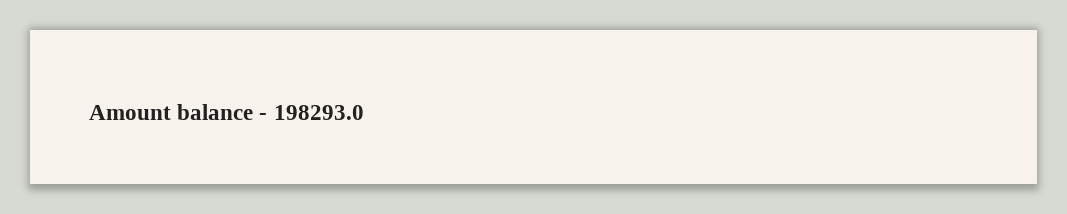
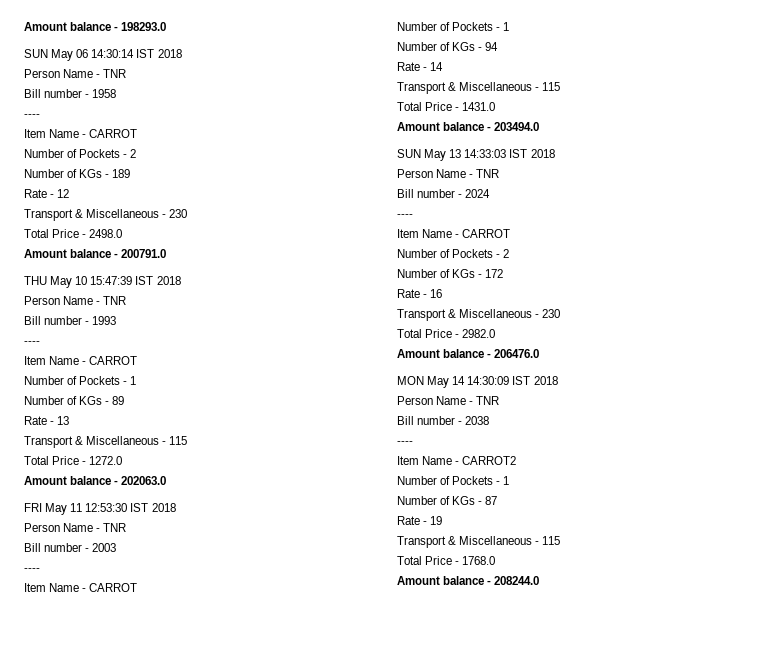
(364, 112) none -> [24,49,182,61] [24,69,127,78] [24,89,117,98] [24,114,40,118] [24,129,138,138] [24,149,137,158] [24,169,131,178] [24,189,70,198] [24,209,188,221] [24,229,123,238] [24,249,167,258] [24,276,181,288] [24,296,127,305] [24,316,117,325] [24,341,40,345] [24,356,138,365] [24,376,137,385] [24,396,125,405] [24,416,70,425] [24,436,188,448] [24,456,123,465] [24,476,167,485] [24,503,176,515] [24,523,127,532] [24,543,117,552] [24,568,40,572] [24,583,138,592] [397,22,510,31] [397,42,499,51] [397,62,444,71] [397,82,561,94] [397,102,496,111] [397,122,540,131] [397,149,555,161] [397,169,500,178] [397,189,491,198] [397,214,413,218] [397,229,511,238] [397,249,510,258] [397,269,504,278] [397,289,443,298] [397,309,561,321] [397,329,496,338] [397,349,540,358] [397,376,558,388] [397,396,500,405] [397,416,490,425] [397,441,413,445] [397,456,517,465] [397,476,510,485] [397,496,498,505] [397,516,443,525] [397,536,561,548] [397,556,496,565] [397,576,540,585] // SUN May 06 14:30:14 IST 2018 // Person Name - TNR // Bill number - 1958 // ---- // Item Name - CARROT // Number of Pockets - 2 // Number of KGs - 189 // Rate - 12 // Transport & Miscellaneous - 230 // Total Price - 2498.0 // Amount balance - 200791.0 // THU May 10 15:47:39 IST 2018 // Person Name - TNR // Bill number - 1993 // ---- // Item Name - CARROT // Number of Pockets - 1 // Number of KGs - 89 // Rate - 13 // Transport & Miscellaneous - 115 // Total Price - 1272.0 // Amount balance - 202063.0 // FRI May 11 12:53:30 IST 2018 // Person Name - TNR // Bill number - 2003 // ---- // Item Name - CARROT // Number of Pockets - 1 // Number of KGs - 94 // Rate - 14 // Transport & Miscellaneous - 115 // Total Price - 1431.0 // Amount balance - 203494.0 // SUN May 13 14:33:03 IST 2018 // Person Name - TNR // Bill number - 2024 // ---- // Item Name - CARROT // Number of Pockets - 2 // Number of KGs - 172 // Rate - 16 // Transport & Miscellaneous - 230 // Total Price - 2982.0 // Amount balance - 206476.0 // MON May 14 14:30:09 IST 2018 // Person Name - TNR // Bill number - 2038 // ---- // Item Name - CARROT2 // Number of Pockets - 1 // Number of KGs - 87 // Rate - 19 // Transport & Miscellaneous - 115 // Total Price - 1768.0 // Amount balance - 208244.0

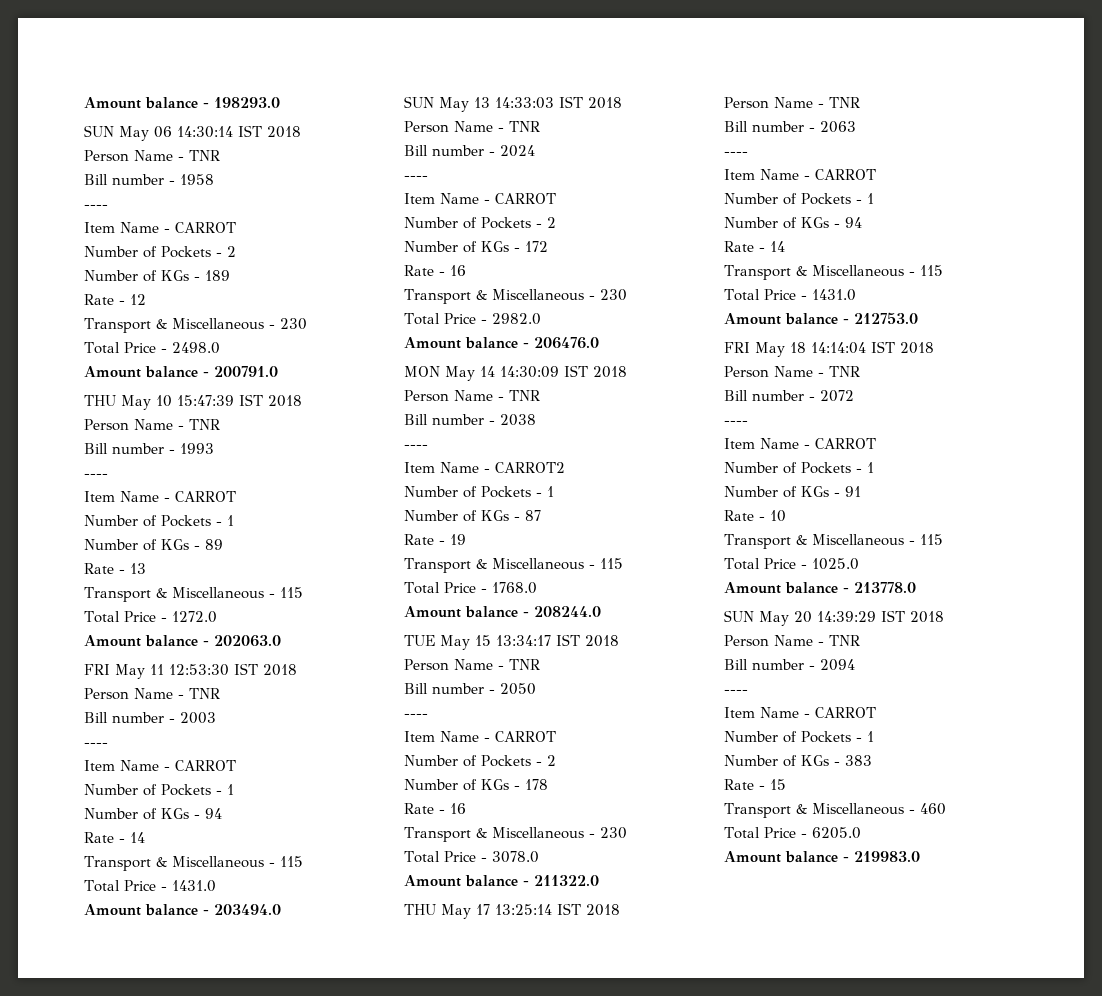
(540, 580) none -> [404,634,619,650] [404,659,540,671] [404,683,536,695] [404,713,428,718] [404,731,556,742] [404,755,556,767] [404,779,548,791] [404,803,466,814] [404,827,627,842] [404,851,539,863] [404,875,599,887] [404,903,620,919] [724,97,860,109] [724,121,856,133] [724,151,748,156] [724,169,876,180] [724,193,874,205] [724,217,862,229] [724,241,785,252] [724,265,943,280] [724,289,856,301] [724,312,918,325] [724,341,934,357] [724,366,860,378] [724,390,854,402] [724,420,748,425] [724,438,876,449] [724,462,874,474] [724,486,861,498] [724,510,786,522] [724,534,943,549] [724,558,859,570] [724,582,916,594] [724,610,944,626] [724,635,860,647] [724,659,855,671] [724,689,748,694] [724,707,876,718] [724,731,874,743] [724,755,872,767] [724,779,786,790] [724,803,946,818] [724,827,861,839] [724,851,920,863] // TUE May 15 13:34:17 IST 2018 // Person Name - TNR // Bill number - 2050 // ---- // Item Name - CARROT // Number of Pockets - 2 // Number of KGs - 178 // Rate - 16 // Transport & Miscellaneous - 230 // Total Price - 3078.0 // Amount balance - 211322.0 // THU May 17 13:25:14 IST 2018 // Person Name - TNR // Bill number - 2063 // ---- // Item Name - CARROT // Number of Pockets - 1 // Number of KGs - 94 // Rate - 14 // Transport & Miscellaneous - 115 // Total Price - 1431.0 // Amount balance - 212753.0 // FRI May 18 14:14:04 IST 2018 // Person Name - TNR // Bill number - 2072 // ---- // Item Name - CARROT // Number of Pockets - 1 // Number of KGs - 91 // Rate - 10 // Transport & Miscellaneous - 115 // Total Price - 1025.0 // Amount balance - 213778.0 // SUN May 20 14:39:29 IST 2018 // Person Name - TNR // Bill number - 2094 // ---- // Item Name - CARROT // Number of Pockets - 1 // Number of KGs - 383 // Rate - 15 // Transport & Miscellaneous - 460 // Total Price - 6205.0 // Amount balance - 219983.0

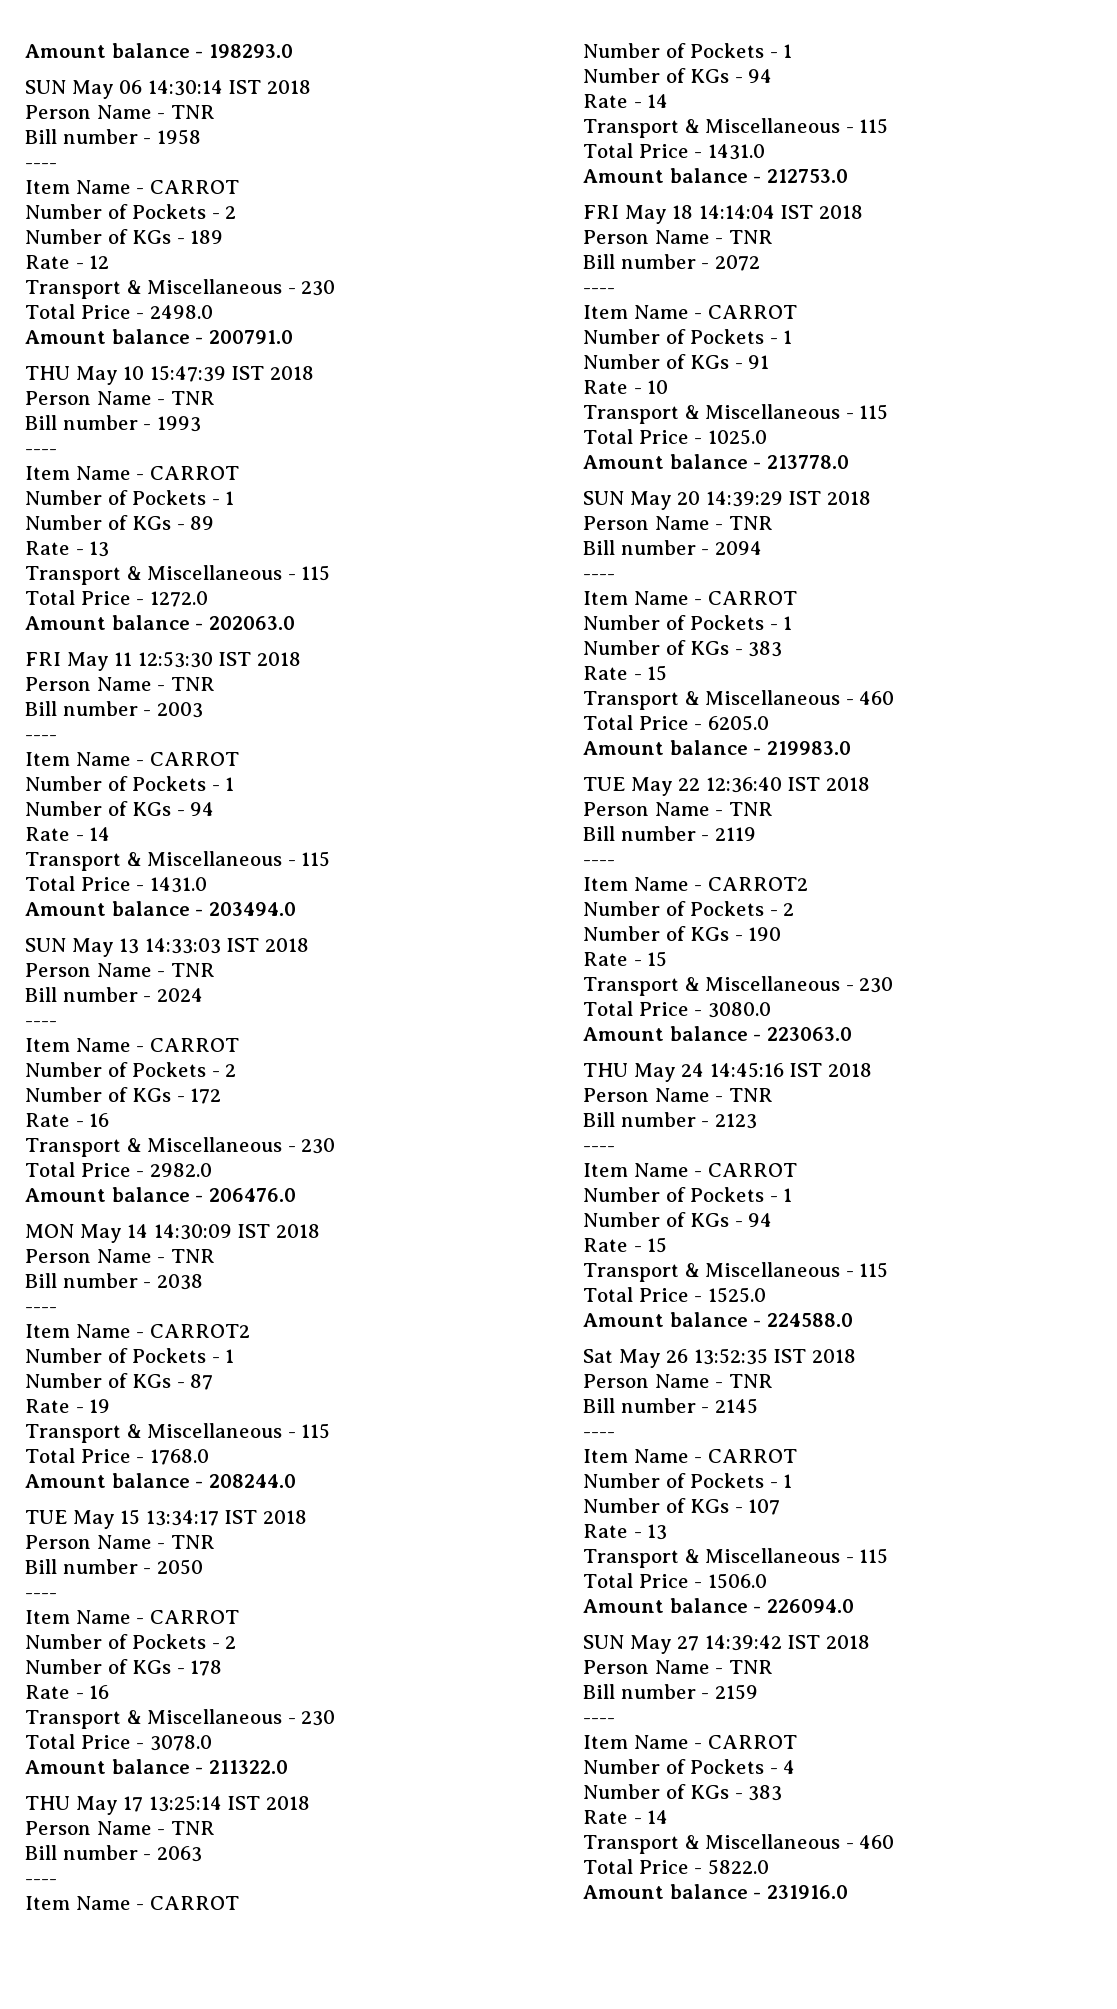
(920, 856) none -> [583,777,870,796] [583,802,773,816] [583,826,756,841] [583,860,615,866] [583,877,808,891] [583,901,795,916] [583,926,782,941] [583,951,668,967] [583,976,894,996] [583,1001,771,1018] [583,1026,852,1041] [583,1062,872,1082] [583,1088,773,1102] [583,1112,757,1129] [583,1146,615,1152] [583,1163,797,1177] [583,1187,793,1202] [583,1212,773,1227] [583,1237,668,1253] [583,1262,889,1282] [583,1287,766,1303] [583,1312,853,1327] [583,1348,856,1368] [583,1374,773,1388] [583,1398,758,1414] [583,1432,615,1438] [583,1449,797,1463] [583,1473,793,1488] [583,1498,781,1515] [583,1524,668,1540] [583,1548,889,1568] [583,1573,767,1589] [583,1598,854,1613] [583,1635,870,1654] [583,1660,773,1674] [583,1684,758,1700] [583,1718,615,1724] [583,1735,797,1749] [583,1759,796,1774] [583,1784,783,1801] [583,1810,669,1824] [583,1834,895,1854] [583,1859,769,1875] [583,1884,848,1899] // TUE May 22 12:36:40 IST 2018 // Person Name - TNR // Bill number - 2119 // ---- // Item Name - CARROT2 // Number of Pockets - 2 // Number of KGs - 190 // Rate - 15 // Transport & Miscellaneous - 230 // Total Price - 3080.0 // Amount balance - 223063.0 // THU May 24 14:45:16 IST 2018 // Person Name - TNR // Bill number - 2123 // ---- // Item Name - CARROT // Number of Pockets - 1 // Number of KGs - 94 // Rate - 15 // Transport & Miscellaneous - 115 // Total Price - 1525.0 // Amount balance - 224588.0 // Sat May 26 13:52:35 IST 2018 // Person Name - TNR // Bill number - 2145 // ---- // Item Name - CARROT // Number of Pockets - 1 // Number of KGs - 107 // Rate - 13 // Transport & Miscellaneous - 115 // Total Price - 1506.0 // Amount balance - 226094.0 // SUN May 27 14:39:42 IST 2018 // Person Name - TNR // Bill number - 2159 // ---- // Item Name - CARROT // Number of Pockets - 4 // Number of KGs - 383 // Rate - 14 // Transport & Miscellaneous - 460 // Total Price - 5822.0 // Amount balance - 231916.0

